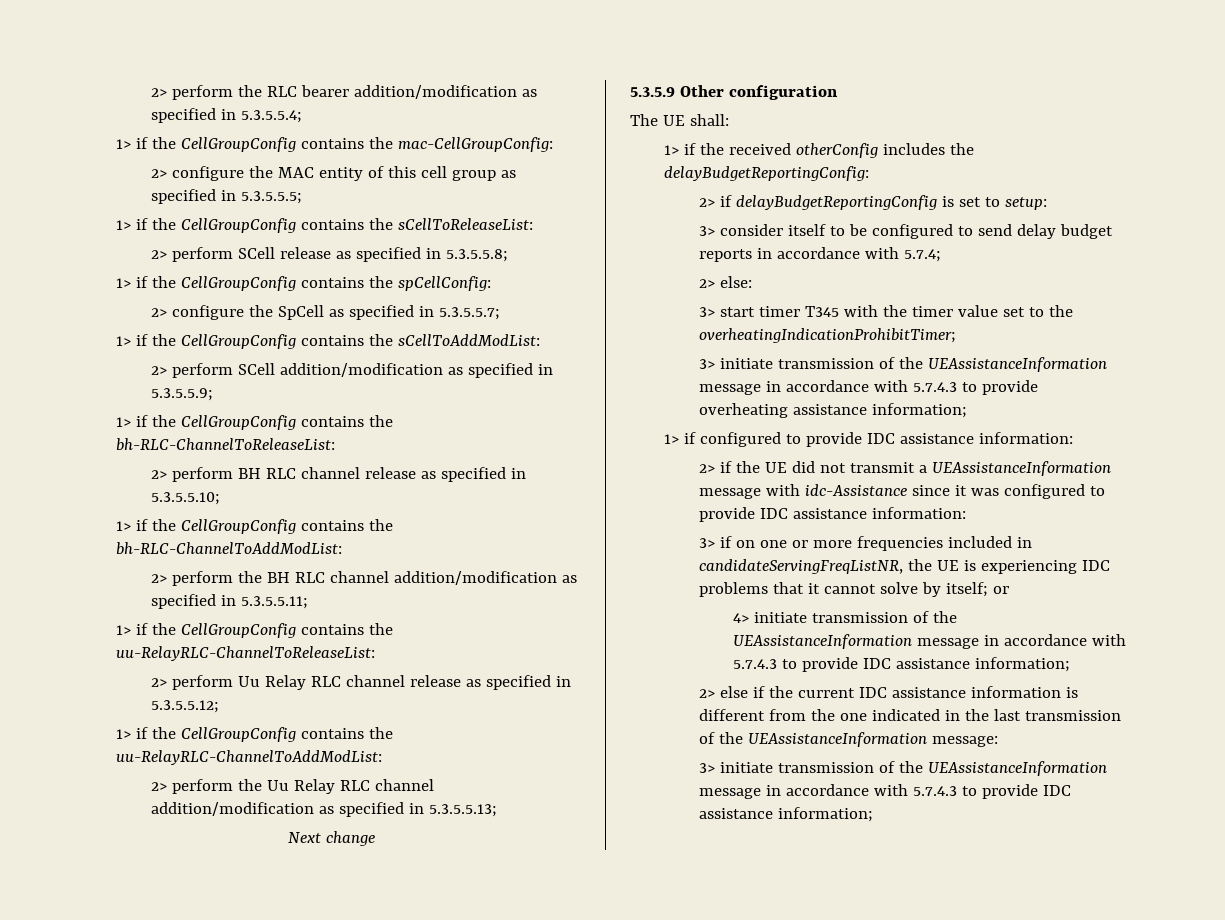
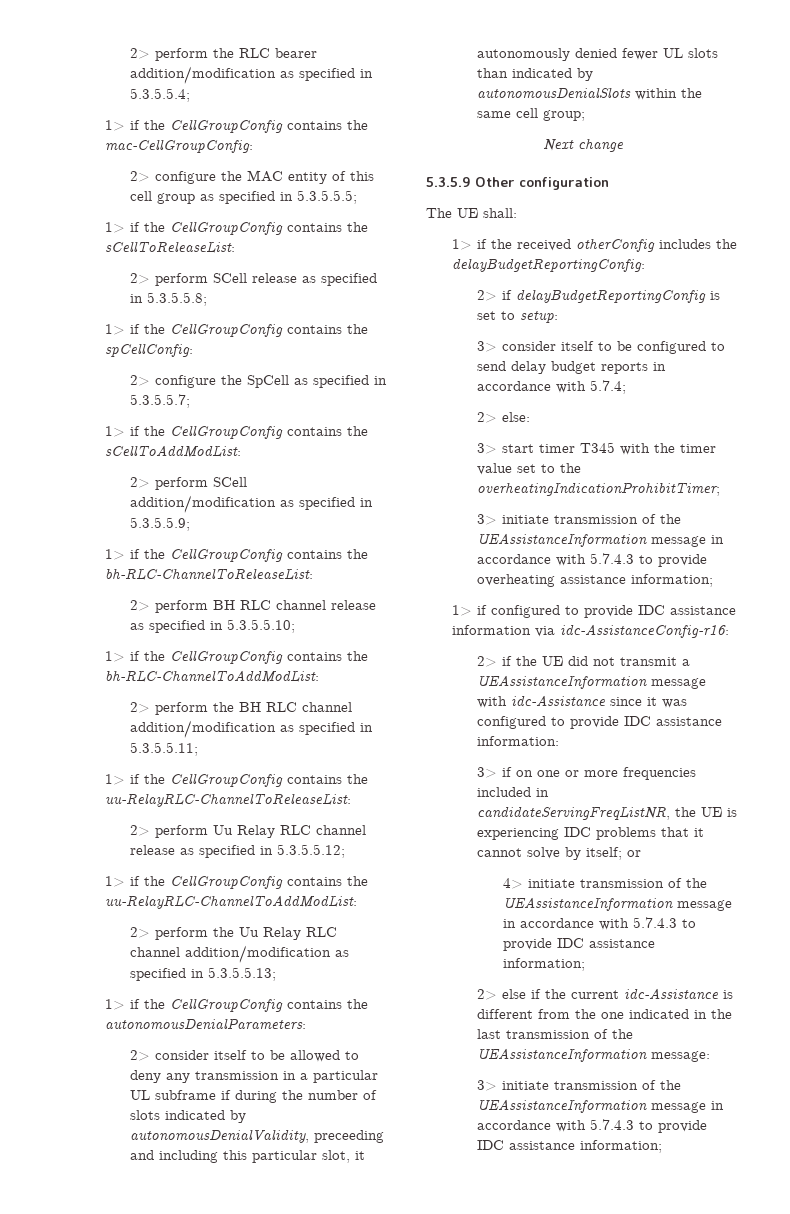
(497, 810) none -> [104,998,368,1012] [104,1018,306,1030] [130,1050,360,1062] [130,1070,379,1083] [130,1090,378,1103] [130,1110,247,1123] [130,1129,385,1143] [130,1150,366,1163] [477,48,719,61] [477,68,594,81] [477,87,703,100] [477,108,586,121] // 1> if the CellGroupConfig contains the autonomousDenialParameters: // 2> consider itself to be allowed to deny any transmission in a particular UL subframe if during the number of slots indicated by autonomousDenialValidity, preceeding and including this particular slot, it autonomously denied fewer UL slots than indicated by autonomousDenialSlots within the same cell group;
[979,432,1074,444] information: -> [451,624,729,638] information via idc-AssistanceConfig-r16:
[858,686,1061,698] IDC assistance information -> [624,988,720,1000] idc-Assistance

